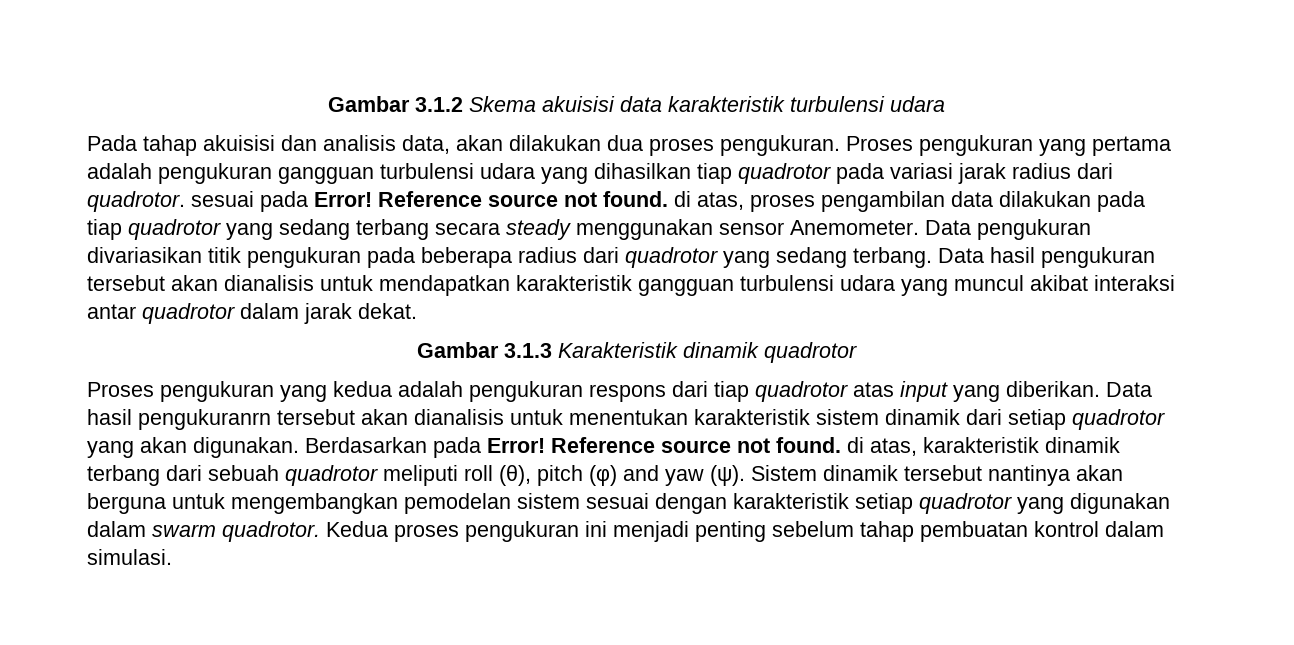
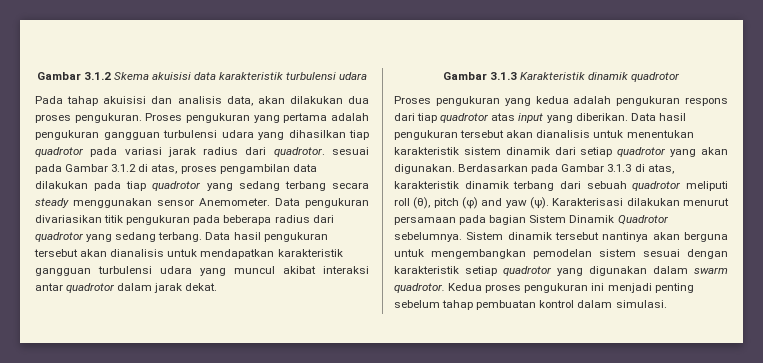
[314,191,668,207] Error! Reference source not found. -> [65,164,137,172] Gambar 3.1.2
[138,409,271,430] pengukuranrn -> [394,130,458,140] pengukuran
[487,437,841,453] Error! Reference source not found. -> [561,164,632,172] Gambar 3.1.3
(745, 475) none -> [552,198,729,206] [394,215,669,225] [394,232,462,242] Karakterisasi dilakukan menurut persamaan pada bagian Sistem Dinamik Quadrotor sebelumnya.

